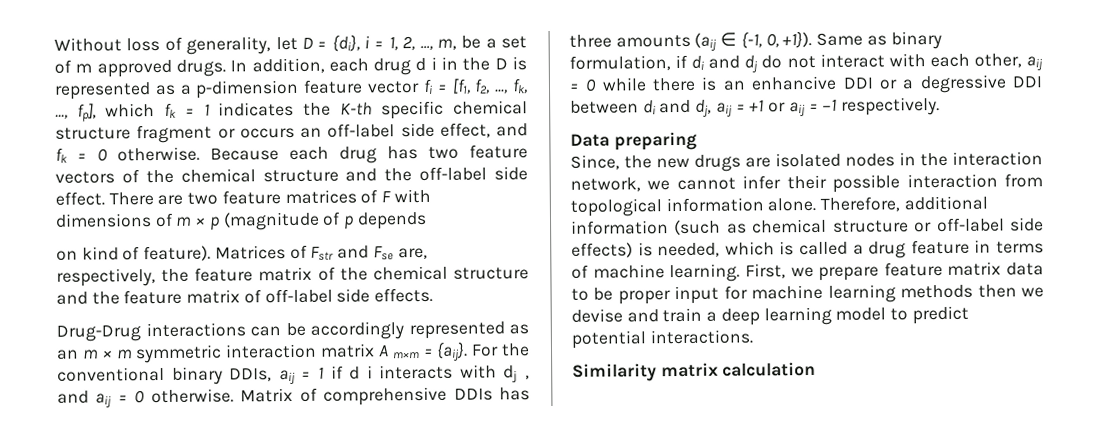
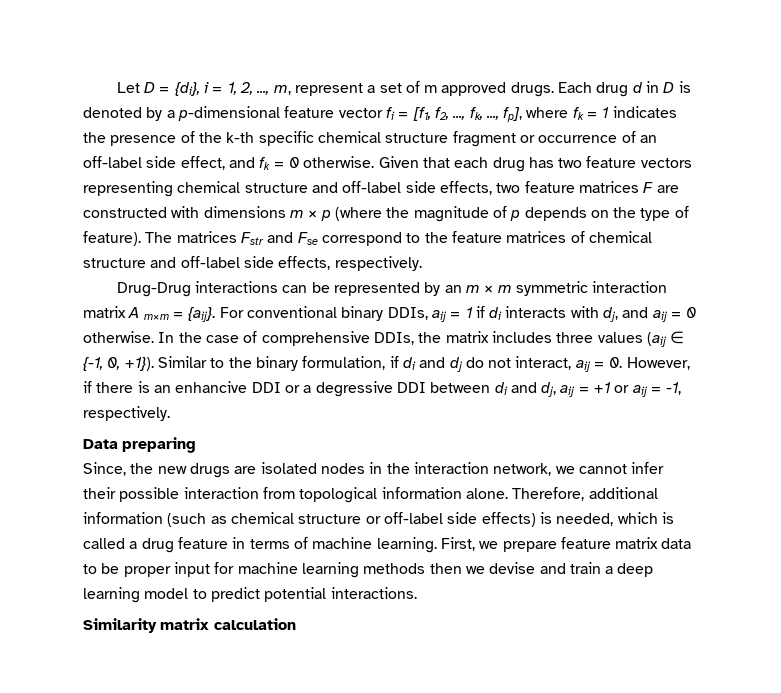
[54,36,298,55] Without loss of generality, let -> [116,82,140,93] Let
[461,35,482,49] be -> [294,83,363,96] represent
[230,56,528,76] [54,79,300,100] In addition, each drug d i in the D is represented as a p-dimension -> [558,81,691,97] [83,106,280,121] Each drug d in D is denoted by a p-dimensional
[105,103,156,118] which -> [526,107,569,118] where
[339,102,373,116] K-th -> [110,131,255,146] presence of the k-th
[239,127,295,139] occurs -> [538,131,636,143] occurrence of
[210,148,279,161] Because -> [378,156,450,168] Given that
[121,166,528,184] [55,189,392,206] of the chemical structure and the off-label side effect. There are two feature matrices of F -> [83,181,679,197] [83,207,167,218] representing chemical structure and off-label side effects, two feature matrices F are constructed
[154,212,174,228] of -> (286, 212) none
[222,211,320,231] (magnitude -> [334,206,489,222] (where the magnitude
[56,244,428,262] [56,265,529,287] [56,287,434,305] // on kind of feature). Matrices of Fstr and Fse are, respectively, the feature matrix of the chemical structure and the feature matrix of off-label side effects. -> [590,206,689,221] [83,231,652,246] [83,256,422,271] on the type of feature). The matrices Fstr and Fse correspond to the feature matrices of chemical structure and off-label side effects, respectively.
[310,321,529,340] accordingly represented as -> [333,282,441,296] represented by
[500,343,530,357] the -> (244, 312) none
[349,364,530,383] d i interacts with dj , -> [489,306,619,322] di interacts with dj,
[240,386,530,406] [569,34,691,48] Matrix of comprehensive DDIs has three amounts -> [158,331,643,346] In the case of comprehensive DDIs, the matrix includes three values
[816,32,887,46] Same as -> [157,356,252,368] Similar to the
[819,53,1043,71] [569,77,647,92] interact with each other, aij = 0 while -> [515,356,690,372] [83,381,92,393] interact, aij = 0. However, if
[822,98,838,111] −1 -> [666,382,682,395] -1,

